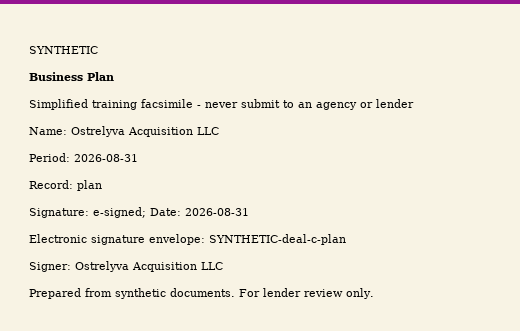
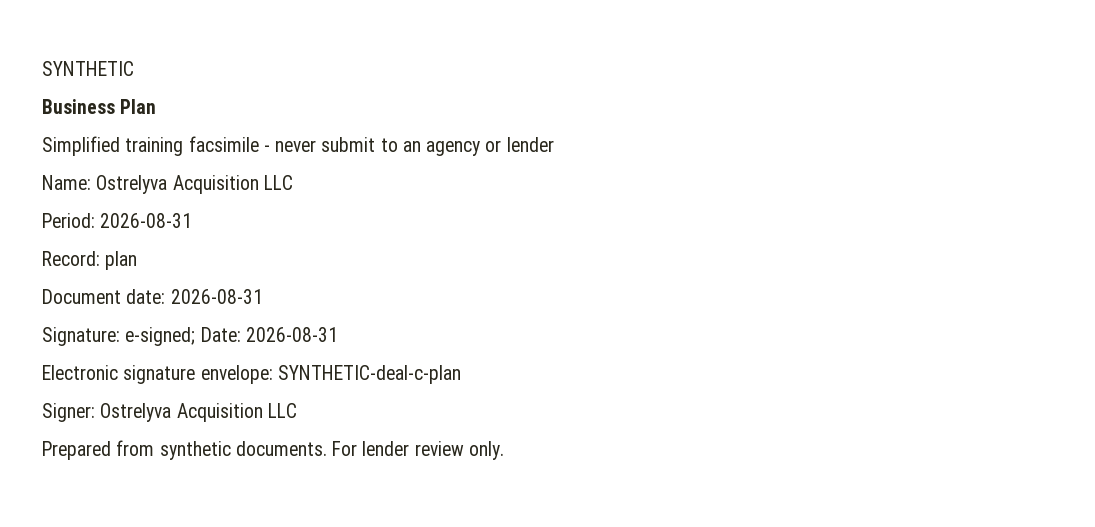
(102, 185) none -> [42,289,263,304] // Document date: 2026-08-31

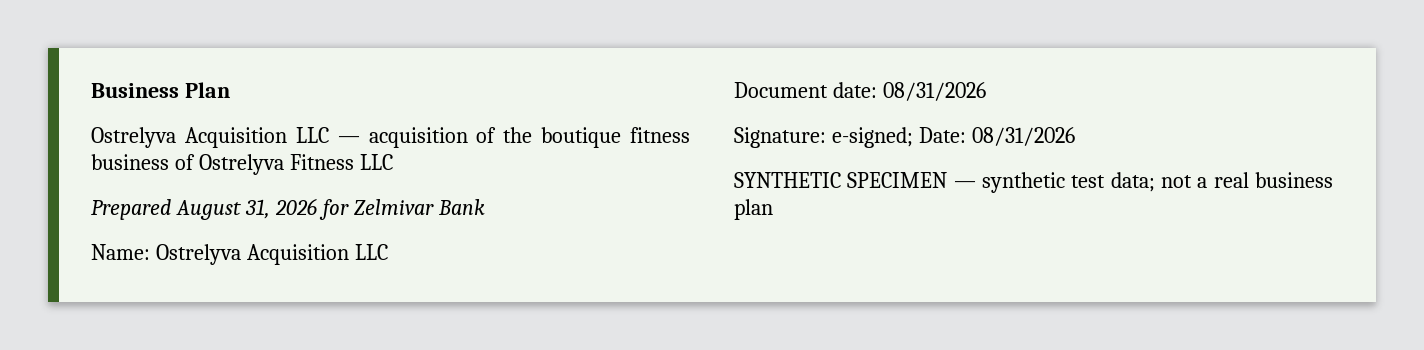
[42,61,134,76] SYNTHETIC // -> (91, 90) none
[42,136,554,156] Simplified training facsimile - never submit to an agency or lender -> [91,127,690,148] [91,154,393,175] [91,198,485,220] Ostrelyva Acquisition LLC — acquisition of the boutique fitness business of Ostrelyva Fitness LLC // Prepared August 31, 2026 for Zelmivar Bank
[42,213,193,228] [42,251,138,270] // Period: 2026-08-31 // Record: plan -> (388, 252) none
[170,289,263,304] 2026-08-31 -> [882,82,986,101] 08/31/2026
[245,327,338,342] [42,365,461,384] [42,403,297,422] [42,440,504,460] 2026-08-31 // Electronic signature envelope: SYNTHETIC-deal-c-plan // Signer: Ostrelyva Acquisition LLC // Prepared from synthetic documents. For lender review only. -> [971,127,1075,146] [734,172,1333,193] [734,199,773,220] 08/31/2026 // SYNTHETIC SPECIMEN — synthetic test data; not a real business plan

